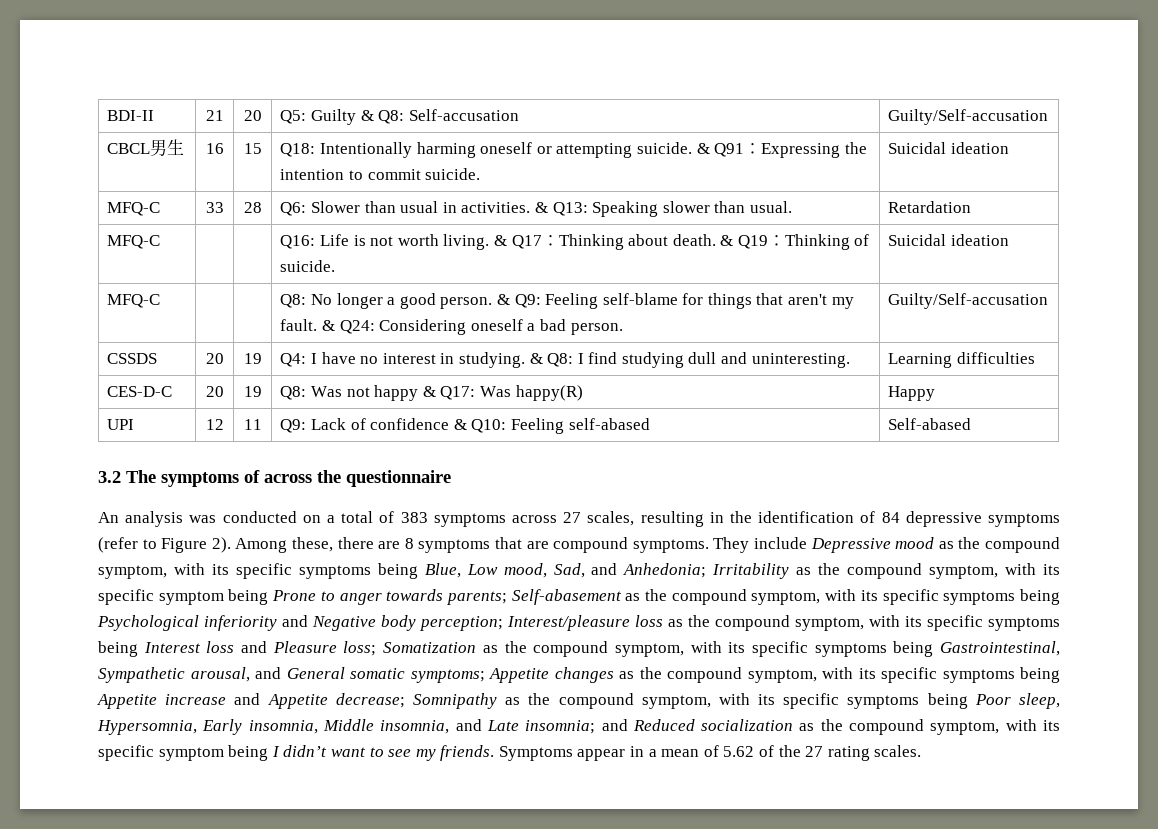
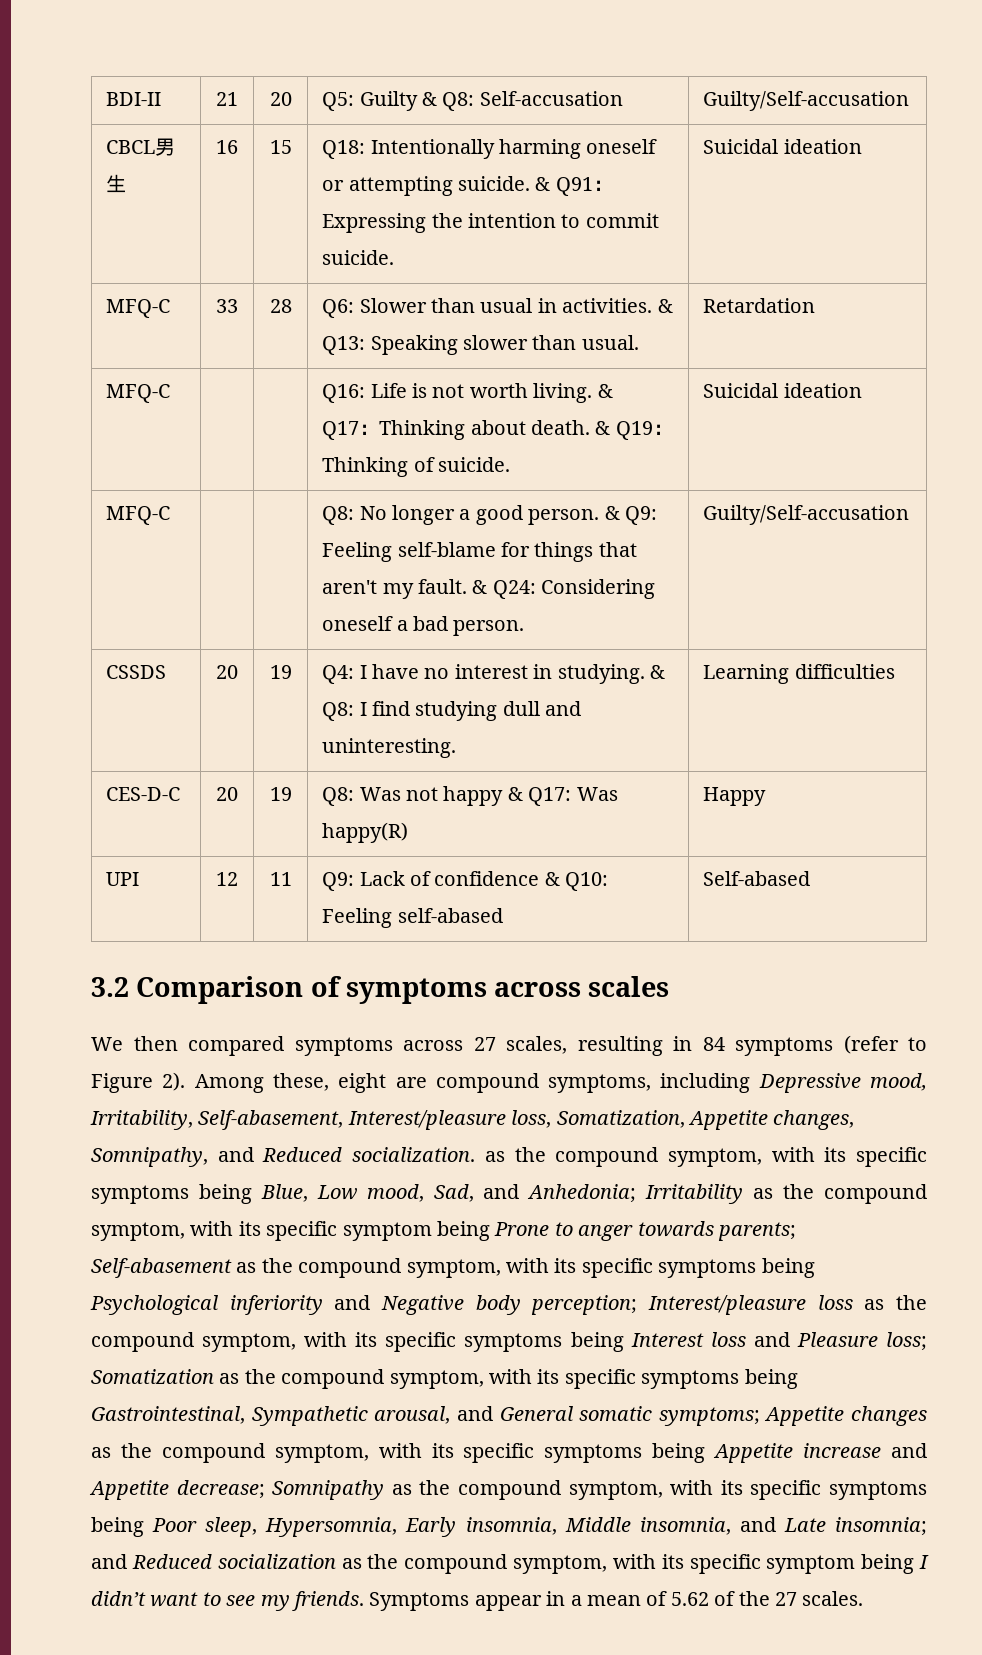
[126,470,451,487] [98,511,428,527] The symptoms of across the questionnaire // An analysis was conducted on a total of 383 -> [136,976,670,1004] [91,1036,284,1056] Comparison of symptoms across scales // We then compared
[730,511,982,527] the identification of 84 depressive -> [702,1037,725,1051] 84
[337,537,935,553] there are 8 symptoms that are compound symptoms. They include Depressive mood -> [338,1073,927,1093] [90,1110,855,1130] [91,1147,476,1167] eight are compound symptoms, including Depressive mood, Irritability, Self-abasement, Interest/pleasure loss, Somatization, Appetite changes, Somnipathy, and Reduced socialization.
[827,746,870,761] rating -> (797, 1599) none

